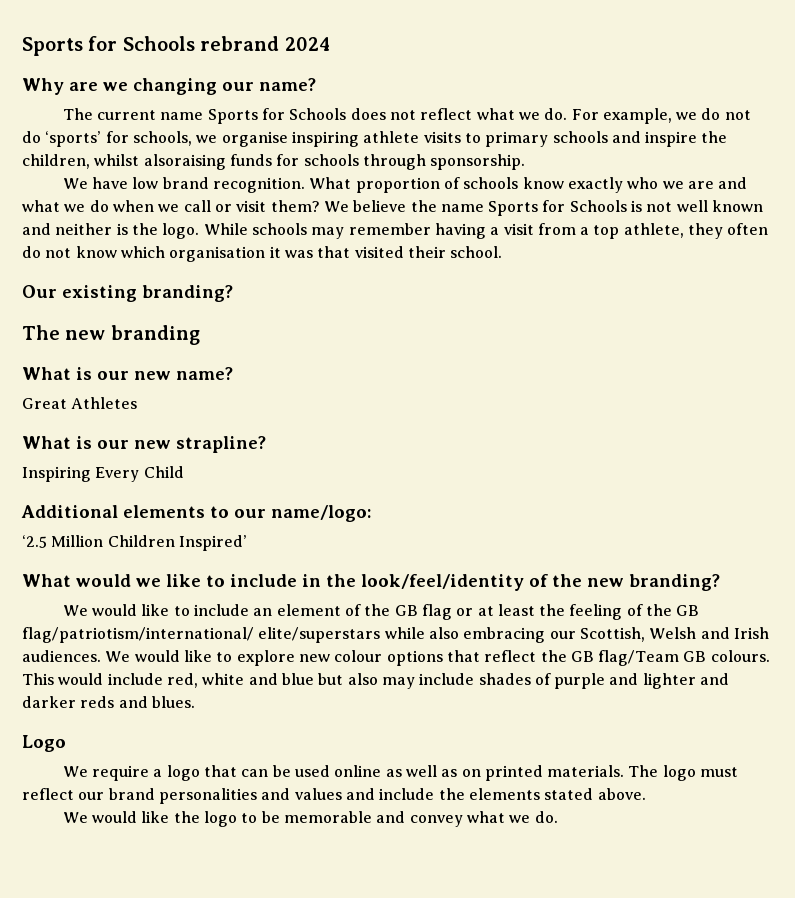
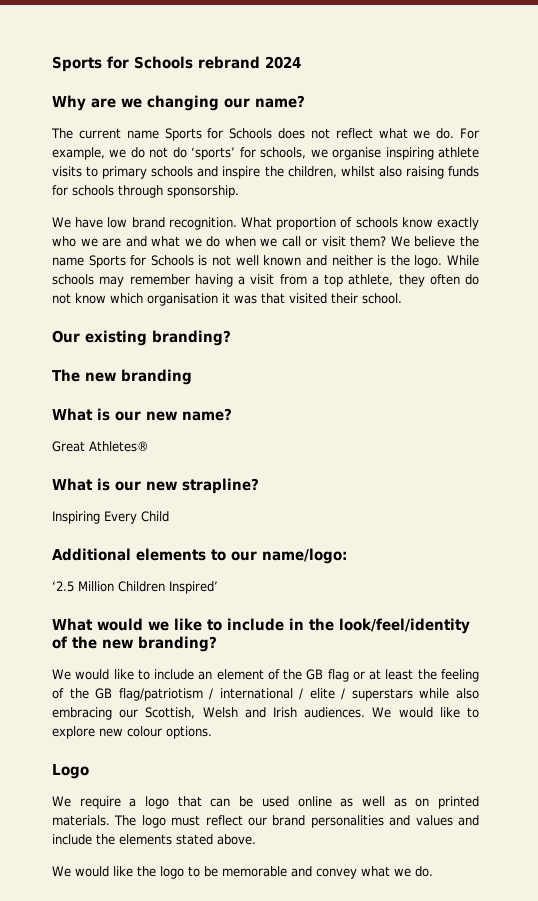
[143,154,226,170] alsoraising -> [378,166,444,179] also raising
[71,397,138,409] Athletes -> [89,441,149,452] Athletes®
[22,627,381,643] flag/patriotism/international/ elite/superstars -> [118,688,413,701] flag/patriotism / international / elite / superstars
[386,650,770,666] [22,673,730,689] [22,696,195,708] options that reflect the GB flag/Team GB colours. This would include red, white and blue but also may include shades of purple and lighter and darker reds and blues. -> [166,726,212,739] options.

